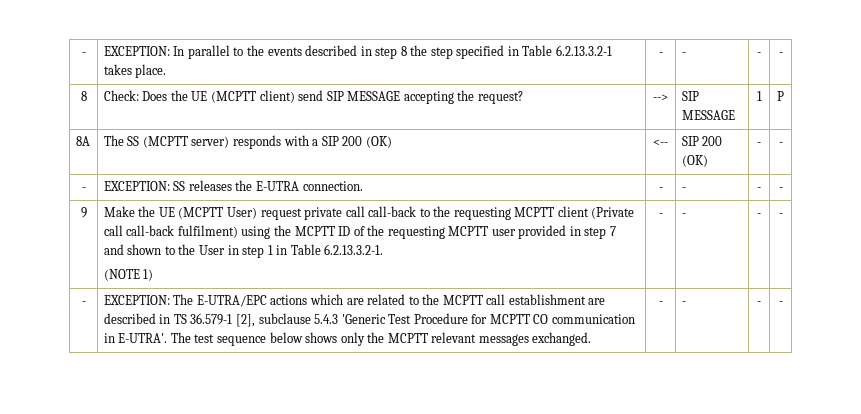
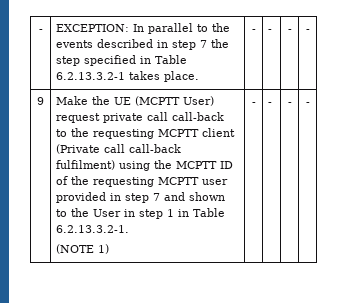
[400,46,407,56] 8 -> [200,40,208,48] 7
[80,91,87,101] [103,90,523,104] [653,94,668,101] [681,91,699,101] [681,110,735,120] [756,91,762,101] [777,91,784,101] [75,136,90,146] [103,135,392,149] [653,139,668,146] [681,136,723,146] [681,155,708,167] [757,142,761,146] [778,142,783,146] [81,187,86,191] [103,180,363,191] [658,187,663,191] [681,187,686,191] [757,187,761,191] [778,187,783,191] // 8 | Check: Does the UE (MCPTT client) send SIP MESSAGE accepting the request? | --> | SIP MESSAGE | 1 | P // 8A | The SS (MCPTT server) responds with a SIP 200 (OK) | <-- | SIP 200 (OK) | - | - // - | EXCEPTION: SS releases the E-UTRA connection. | - | - | - | - -> (310, 30) none
[81,301,86,305] [103,294,606,307] [103,313,635,327] [103,332,592,346] [658,301,663,305] [681,301,686,305] [757,301,761,305] [778,301,783,305] // - | EXCEPTION: The E-UTRA/EPC actions which are related to the MCPTT call establishment are described in TS 36.579-1 [2], subclause 5.4.3 'Generic Test Procedure for MCPTT CO communication in E-UTRA'. The test sequence below shows only the MCPTT relevant messages exchanged. | - | - | - | - -> (310, 103) none

